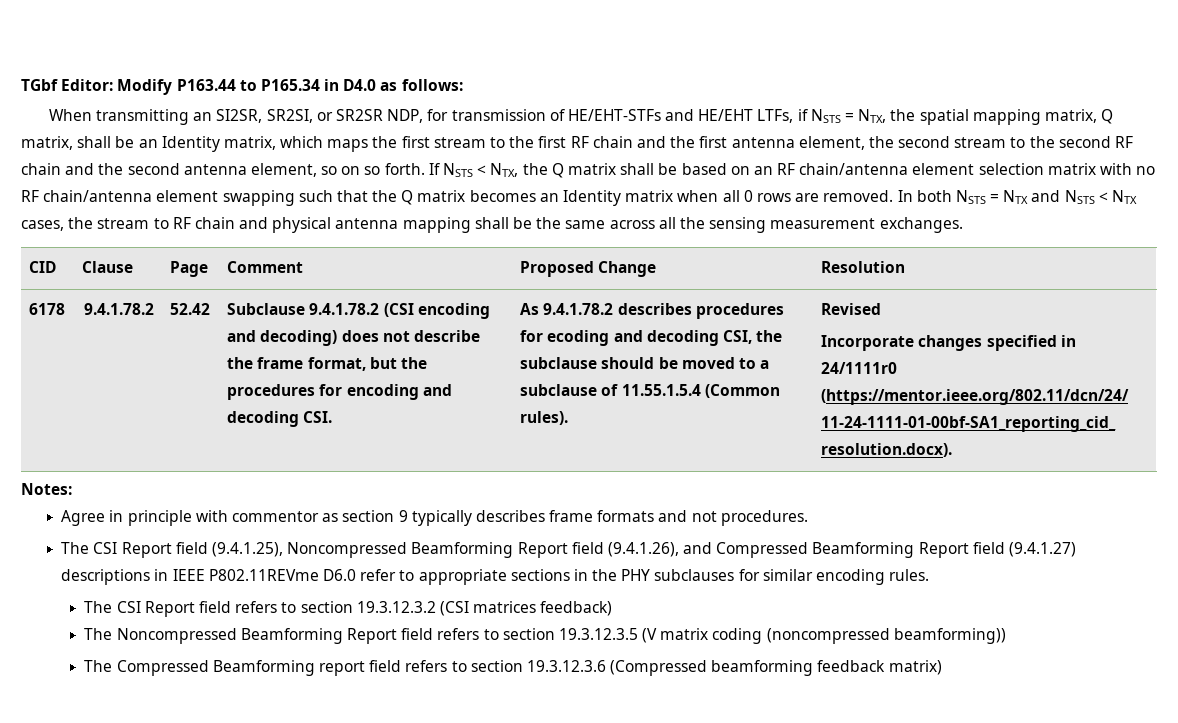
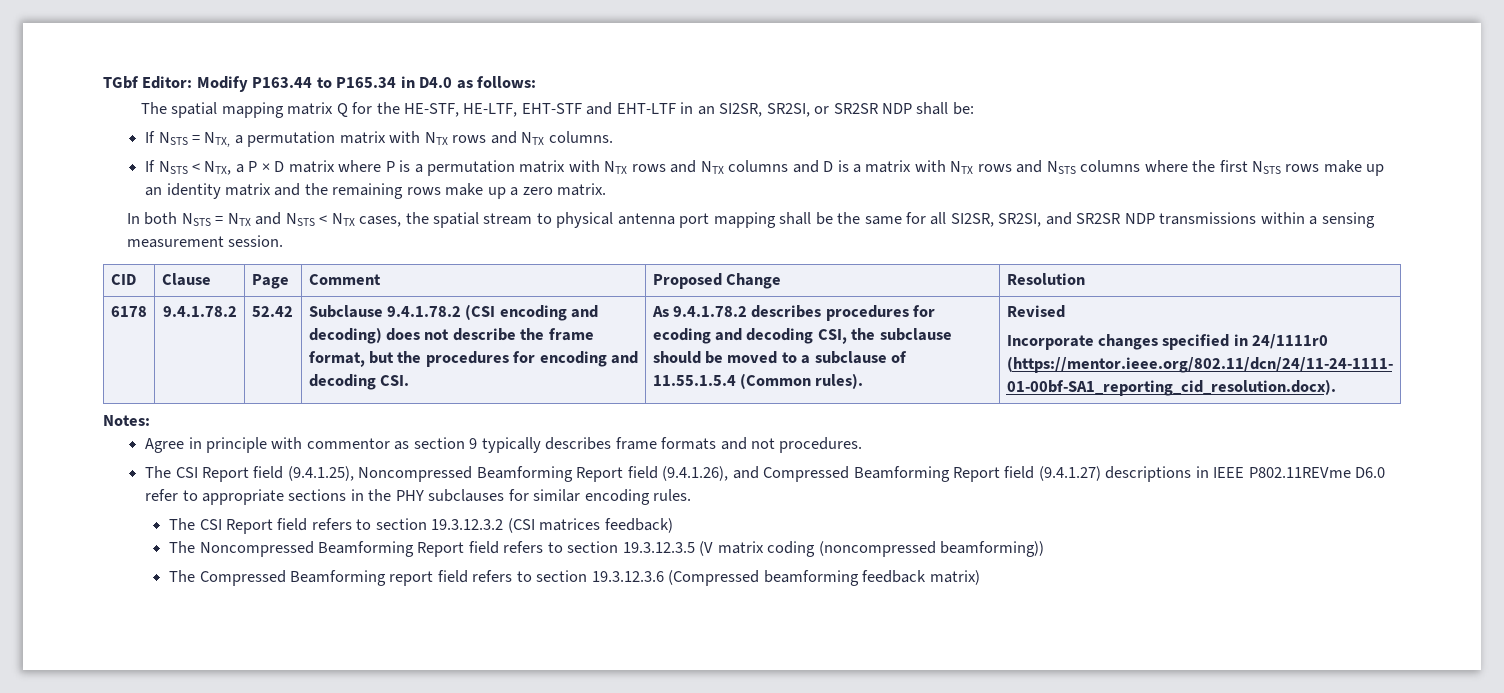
[48,109,190,125] When transmitting -> [140,102,694,118] The spatial mapping matrix Q for the HE-STF, HE-LTF, EHT-STF and EHT-LTF in
[387,109,1114,125] [21,136,1133,152] [21,163,1156,178] [21,190,894,206] NDP, for transmission of HE/EHT-STFs and HE/EHT LTFs, if NSTS = NTX, the spatial mapping matrix, Q matrix, shall be an Identity matrix, which maps the first stream to the first RF chain and the first antenna element, the second stream to the second RF chain and the second antenna element, so on so forth. If NSTS < NTX, the Q matrix shall be based on an RF chain/antenna element selection matrix with no RF chain/antenna element swapping such that the Q matrix becomes an Identity matrix when all 0 rows are removed. -> [881,102,974,115] [145,131,613,147] [145,160,1385,176] [145,183,607,199] NDP shall be: // If NSTS = NTX, a permutation matrix with NTX rows and NTX columns. // If NSTS < NTX, a P × D matrix where P is a permutation matrix with NTX rows and NTX columns and D is a matrix with NTX rows and NSTS columns where the first NSTS rows make up an identity matrix and the remaining rows make up a zero matrix. //
[97,217,269,229] stream to RF chain and -> [432,212,552,228] spatial stream to
(399, 223) none -> [679,213,710,228] port
[609,217,705,229] across all the -> [905,212,1318,227] for all SI2SR, SR2SI, and SR2SR NDP transmissions within a
[879,217,963,233] exchanges. -> [228,235,284,247] session.

